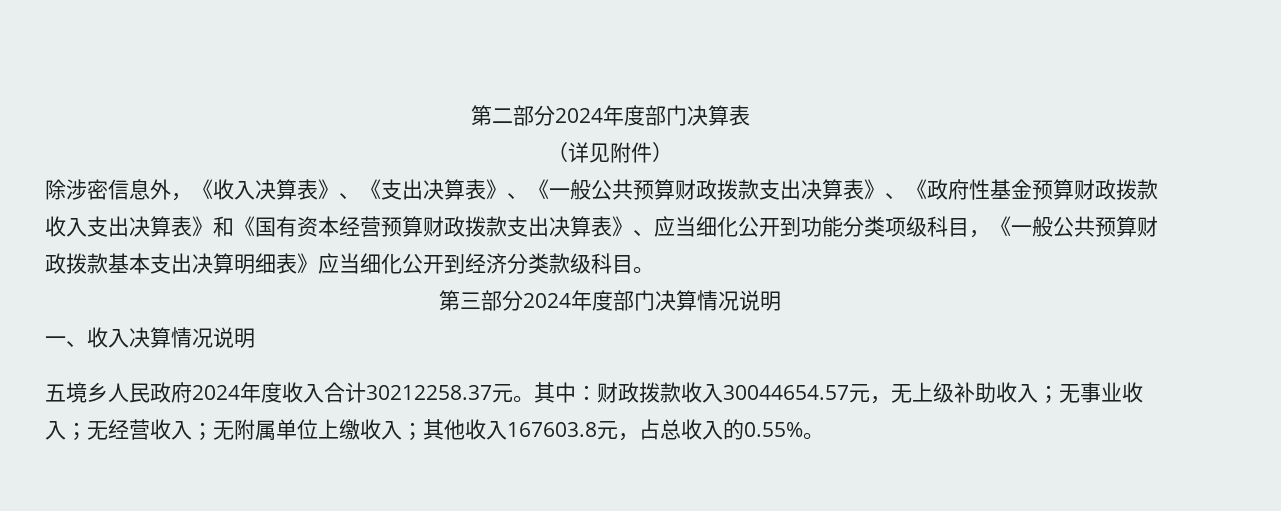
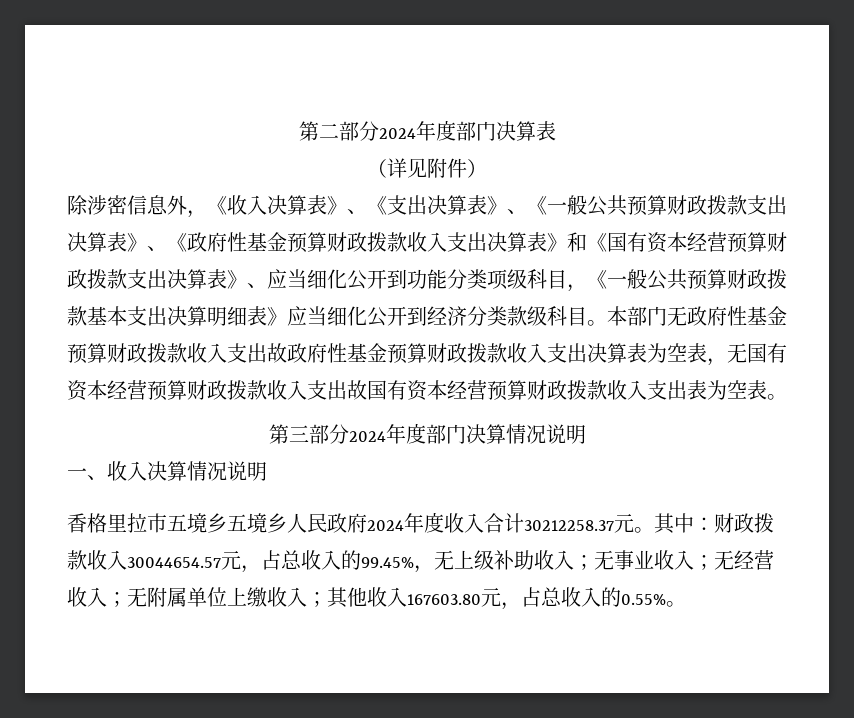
(654, 270) none -> [607,306,787,326] [67,343,787,366] [67,380,787,401] 本部门无政府性基金预算财政拨款收入支出故政府性基金预算财政拨款收入支出决算表为空表，无国有资本经营预算财政拨款收入支出故国有资本经营预算财政拨款收入支出表为空表。
(255, 338) none -> [67,513,227,533] 香格里拉市五境乡
(891, 400) none -> [261,550,434,573] 占总收入的99.45%，
[507,422,597,437] 167603.8 -> [407,594,481,605] 167603.80

